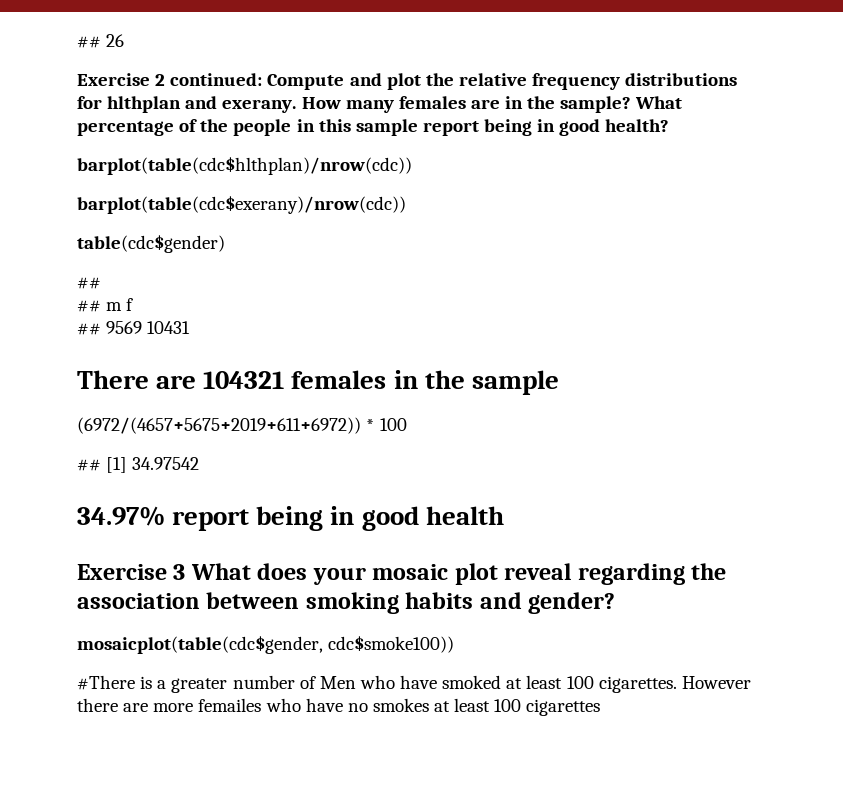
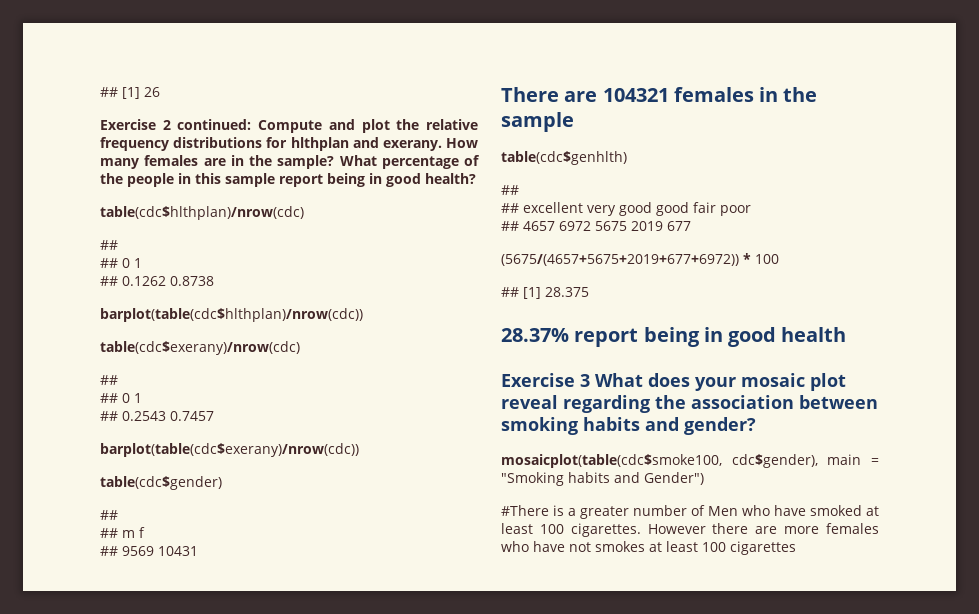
[77,36,101,48] ## -> [100,87,140,99] ## [1]
[77,157,412,175] barplot(table(cdc$hlthplan)/nrow(cdc)) -> [100,206,304,220] [100,240,118,250] [100,258,142,268] [100,276,214,286] [100,308,363,322] [100,341,300,355] [100,375,118,385] [100,393,142,403] [100,411,214,421] table(cdc$hlthplan)/nrow(cdc) // ## // ## 0 1 // ## 0.1262 0.8738 // barplot(table(cdc$hlthplan)/nrow(cdc)) // table(cdc$exerany)/nrow(cdc) // ## // ## 0 1 // ## 0.2543 0.7457
[77,417,361,434] (6972/(4657+5675+2019+611+6972)) -> [501,151,627,165] [501,185,519,195] [501,202,751,216] [501,221,691,231] [501,254,739,266] table(cdc$genhlth) // ## // ## excellent very good good fair poor // ## 4657 6972 5675 2019 677 // (5675/(4657+5675+2019+677+6972))
[132,457,200,470] [77,506,165,526] 34.97542 // 34.97% -> [545,287,589,297] [501,328,569,342] 28.375 // 28.37%
[77,636,455,654] mosaicplot(table(cdc$gender, cdc$smoke100)) -> [501,454,879,468] [501,472,704,486] mosaicplot(table(cdc$smoke100, cdc$gender), main = "Smoking habits and Gender")
[198,698,368,712] femailes who have no -> [826,523,879,534] [501,541,591,552] females who have not

